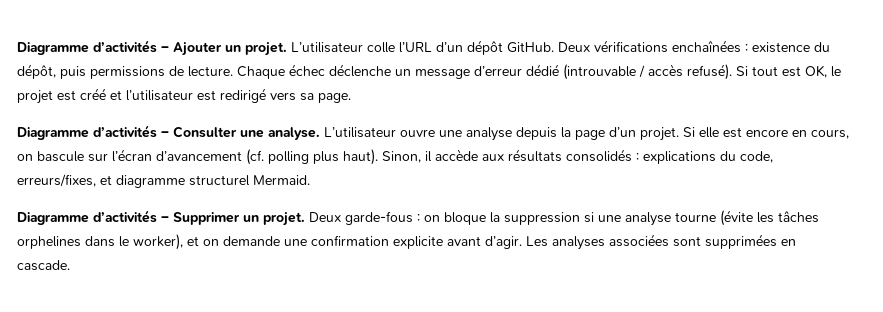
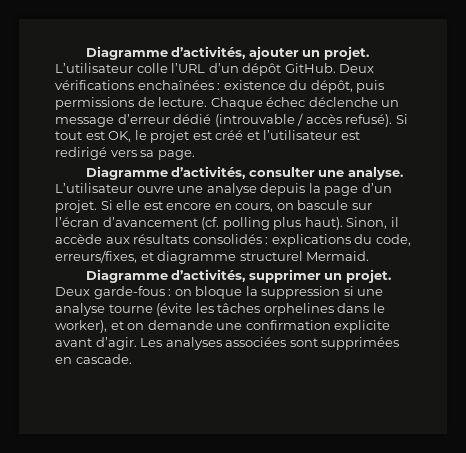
[17,40,222,56] Diagramme d’activités – Ajouter -> [85,46,299,60] Diagramme d’activités, ajouter
[93,125,237,138] d’activités – Consulter -> [171,166,315,179] d’activités, consulter
[93,210,240,225] d’activités – Supprimer -> [171,269,321,283] d’activités, supprimer

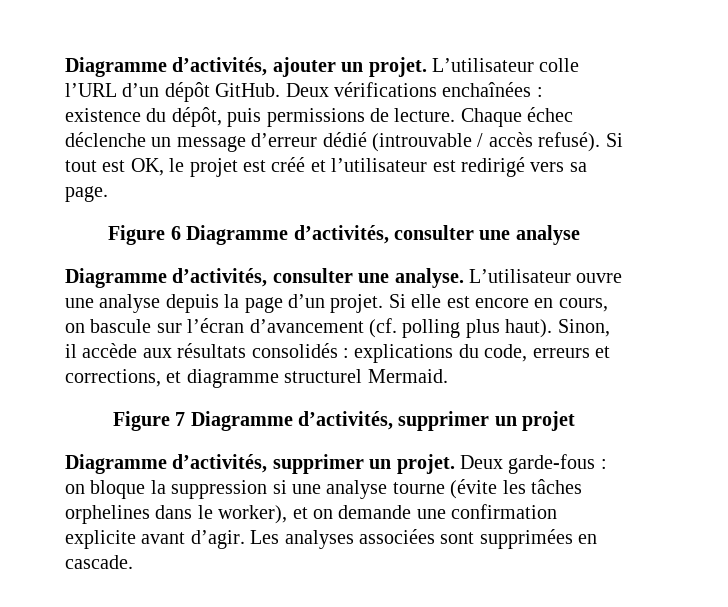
(195, 155) none -> [108,225,580,245] // Figure 6 Diagramme d’activités, consulter une analyse
[55,250,137,263] erreurs/fixes, -> [532,346,610,358] [65,369,161,387] erreurs et corrections,
(370, 256) none -> [112,411,576,431] // Figure 7 Diagramme d’activités, supprimer un projet

